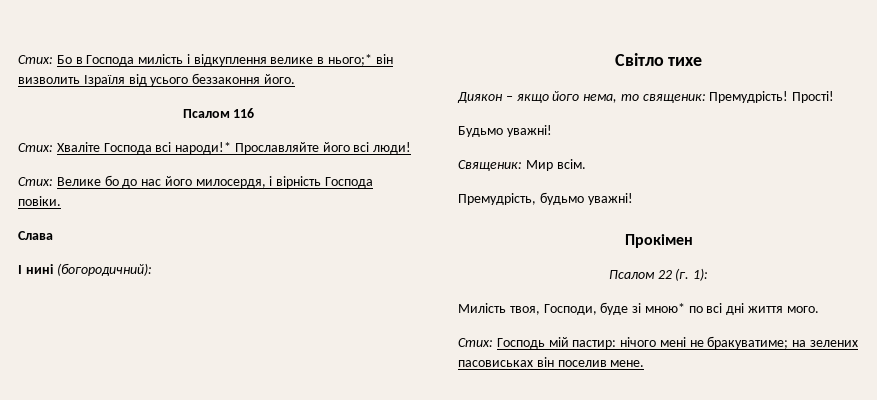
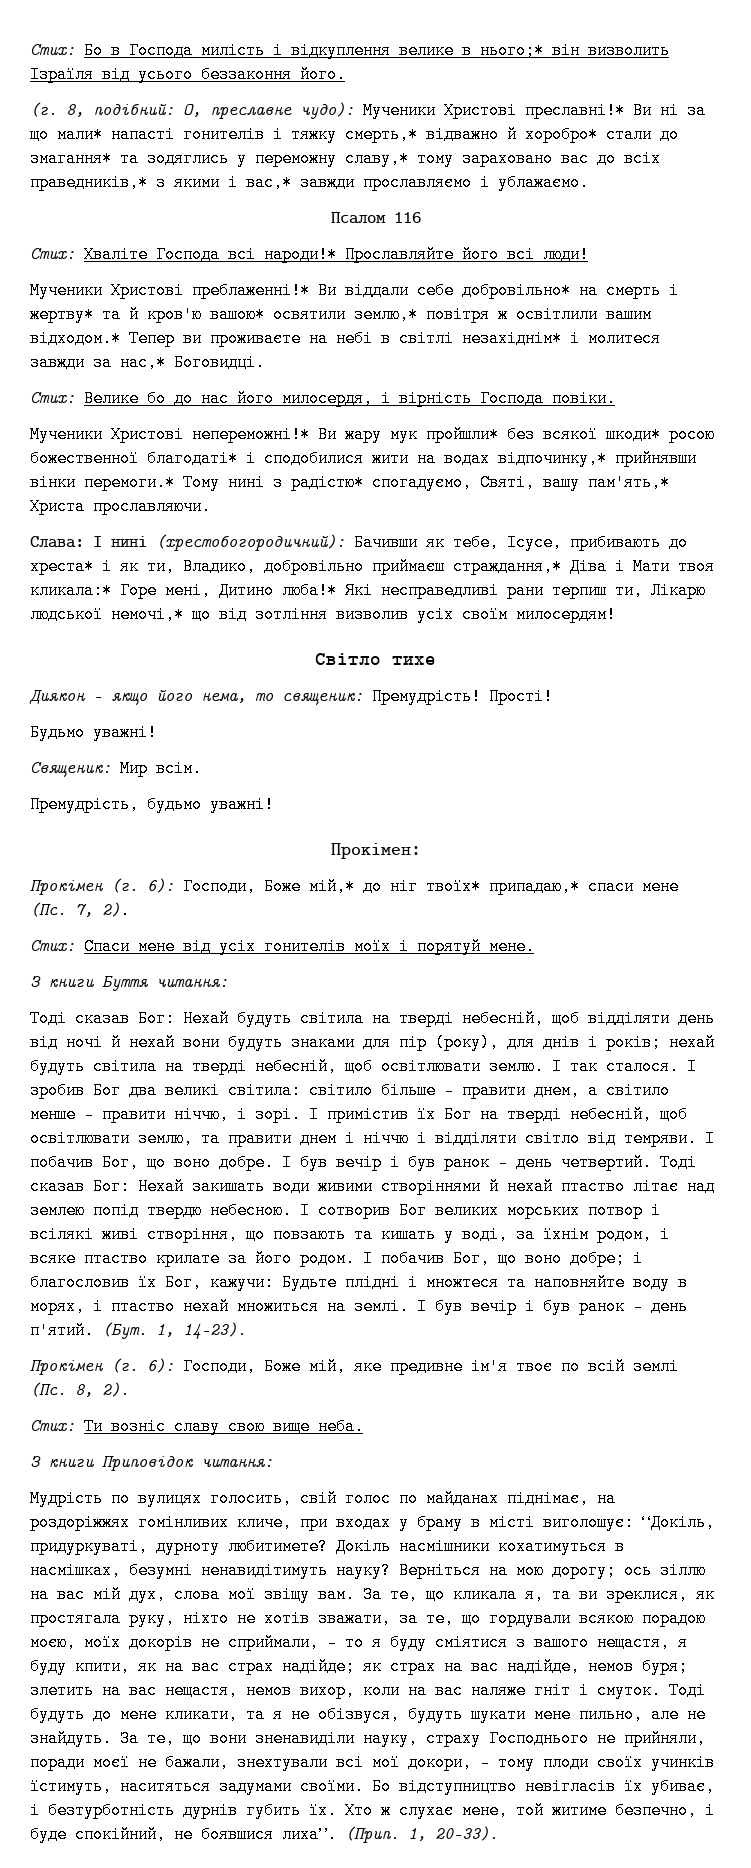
(295, 79) none -> [30,102,705,119] [30,126,678,143] [30,150,660,167] [30,174,589,191] // (г. 8, подібний: О, преславне чудо): Мученики Христові преславні!* Ви ні за що мали* напасті гонителів і тяжку смерть,* відважно й хоробро* стали до змагання* та зодяглись у переможну славу,* тому зараховано вас до всіх праведників,* з якими і вас,* завжди прославляємо і ублажаємо.
(412, 148) none -> [30,282,678,299] [30,306,651,323] [30,330,660,347] [30,354,265,371] // Мученики Христові преблаженні!* Ви віддали себе добровільно* на смерть і жертву* та й кров'ю вашою* освятили землю,* повітря ж освітлили вашим відходом.* Тепер ви проживаєте на небі в світлі незахіднім* і молитеся завжди за нас,* Боговидці.
[18,231,53,240] [18,263,152,276] Слава // І нині (богородичний): -> [30,426,714,443] [30,450,696,467] [30,474,670,491] [30,498,211,515] [30,534,687,551] [30,558,714,575] [30,582,705,599] [30,606,616,623] Мученики Христові непереможні!* Ви жару мук пройшли* без всякої шкоди* росою божественної благодаті* і сподобилися жити на водах відпочинку,* прийнявши вінки перемоги.* Тому нині з радістю* спогадуємо, Святі, вашу пам'ять,* Христа прославляючи. // Слава: І нині (хрестобогородичний): Бачивши як тебе, Ісусе, прибивають до хреста* і як ти, Владико, добровільно приймаєш страждання,* Діва і Мати твоя кликала:* Горе мені, Дитино люба!* Які несправедливі рани терпиш ти, Лікарю людської немочі,* що від зотління визволив усіх своїм милосердям!
[624,234,693,248] [608,268,709,281] [458,302,819,315] [458,336,859,349] [458,357,645,367] // Прокімен // Псалом 22 (г. 1): // Милість твоя, Господи, буде зі мною* по всі дні життя мого. // Стих: Господь мій пастир: нічого мені не бракуватиме; на зелених пасовиськах він поселив мене. -> [330,843,421,859] [30,878,678,895] [30,902,130,919] [30,938,535,955] [30,976,228,991] [30,1010,714,1027] [30,1034,714,1051] [30,1058,696,1075] [30,1082,669,1099] [30,1106,687,1123] [30,1130,714,1147] [30,1154,696,1171] [30,1178,714,1195] [30,1202,660,1219] [30,1226,669,1243] [30,1250,642,1267] [30,1274,687,1291] [30,1298,687,1315] [30,1322,246,1340] [30,1358,678,1375] [30,1382,129,1397] [30,1418,364,1435] [30,1456,273,1471] [30,1490,615,1507] [30,1514,715,1531] [30,1538,624,1555] [30,1562,705,1579] [30,1586,714,1603] [30,1610,705,1627] [30,1634,687,1651] [30,1658,688,1675] [30,1682,705,1699] [30,1706,705,1723] [30,1730,706,1747] [30,1754,714,1771] [30,1778,715,1795] [30,1802,714,1819] [30,1826,498,1843] // Прокімен: // Прокімен (г. 6): Господи, Боже мій,* до ніг твоїх* припадаю,* спаси мене (Пс. 7, 2). // Стих: Спаси мене від усіх гонителів моїх і порятуй мене. // З книги Буття читання: // Тоді сказав Бог: Нехай будуть світила на тверді небесній, щоб відділяти день від ночі й нехай вони будуть знаками для пір (року), для днів і років; нехай будуть світила на тверді небесній, щоб освітлювати землю. І так сталося. І зробив Бог два великі світила: світило більше - правити днем, а світило менше - правити ніччю, і зорі. І примістив їх Бог на тверді небесній, щоб освітлювати землю, та правити днем і ніччю і відділяти світло від темряви. І побачив Бог, що воно добре. І був вечір і був ранок - день четвертий. Тоді сказав Бог: Нехай закишать води живими створіннями й нехай птаство літає над землею попід твердю небесною. І сотворив Бог великих морських потвор і всілякі живі створіння, що повзають та кишать у воді, за їхнім родом, і всяке птаство крилате за його родом. І побачив Бог, що воно добре; і благословив їх Бог, кажучи: Будьте плідні і множтеся та наповняйте воду в морях, і птаство нехай множиться на землі. І був вечір і був ранок - день п'ятий. (Бут. 1, 14-23). // Прокімен (г. 6): Господи, Боже мій, яке предивне ім'я твоє по всій землі (Пс. 8, 2). // Стих: Ти возніс славу свою вище неба. // З книги Приповідок читання: // Мудрість по вулицях голосить, свій голос по майданах піднімає, на роздоріжжях гомінливих кличе, при входах у браму в місті виголошує: “Докіль, придуркуваті, дурноту любитимете? Докіль насмішники кохатимуться в насмішках, безумні ненавидітимуть науку? Верніться на мою дорогу; ось зіллю на вас мій дух, слова мої звіщу вам. За те, що кликала я, та ви зреклися, як простягала руку, ніхто не хотів зважати, за те, що гордували всякою порадою моєю, моїх докорів не сприймали, - то я буду сміятися з вашого нещастя, я буду кпити, як на вас страх надійде; як страх на вас надійде, немов буря; злетить на вас нещастя, немов вихор, коли на вас наляже гніт і смуток. Тоді будуть до мене кликати, та я не обізвуся, будуть шукати мене пильно, але не знайдуть. За те, що вони зненавиділи науку, страху Господнього не прийняли, поради моєї не бажали, знехтували всі мої докори, - тому плоди своїх учинків їстимуть, наситяться задумами своїми. Бо відступництво невігласів їх убиває, і безтурботність дурнів губить їх. Хто ж слухає мене, той житиме безпечно, і буде спокійний, не боявшися лиха”. (Прип. 1, 20-33).

